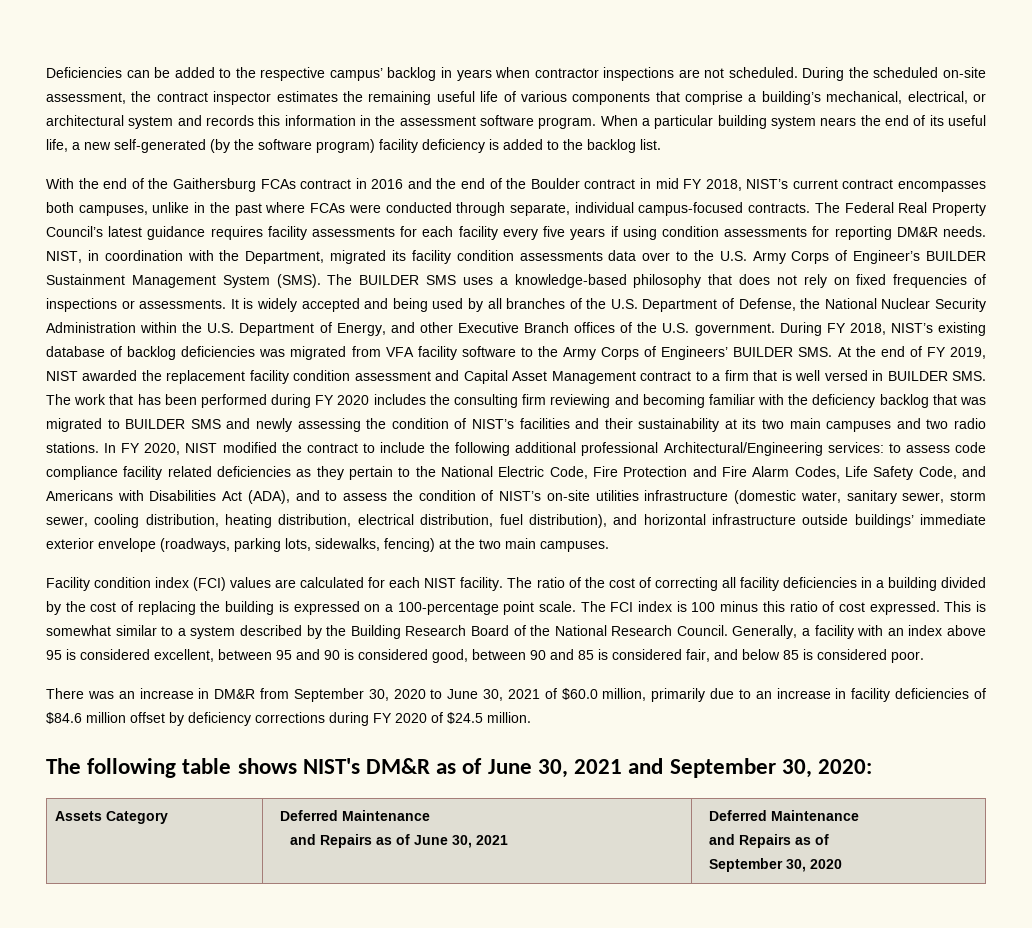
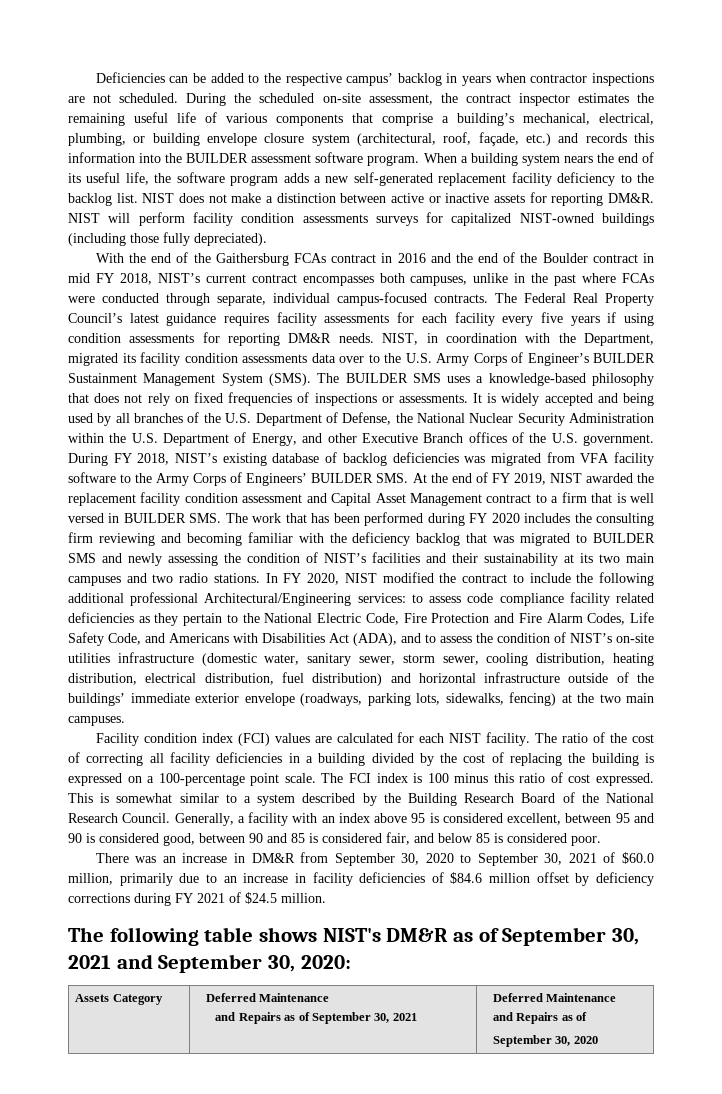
[973,93,987,102] [46,115,174,129] or architectural system -> [68,132,551,146] plumbing, or building envelope closure system (architectural, roof, façade, etc.)
[360,115,396,126] in the -> [139,153,249,163] into the BUILDER
[654,115,714,129] particular -> (468, 159) none
[72,139,661,153] a new self-generated (by the software program) facility deficiency is added to the backlog list. -> [154,172,654,186] [68,192,655,206] [68,212,654,226] [68,232,267,246] the software program adds a new self-generated replacement facility deficiency to the backlog list. NIST does not make a distinction between active or inactive assets for reporting DM&R. NIST will perform facility condition assessments surveys for capitalized NIST-owned buildings (including those fully depreciated).
[528,514,607,528] distribution), -> [312,673,383,686] distribution)
(849, 519) none -> [616,672,654,683] of the
[447,689,479,699] June -> [477,853,538,866] September
[395,713,427,723] 2020 -> [197,893,225,903] 2021
[487,759,532,774] June -> [502,927,607,946] September
[414,835,449,845] June -> [311,1012,371,1024] September

